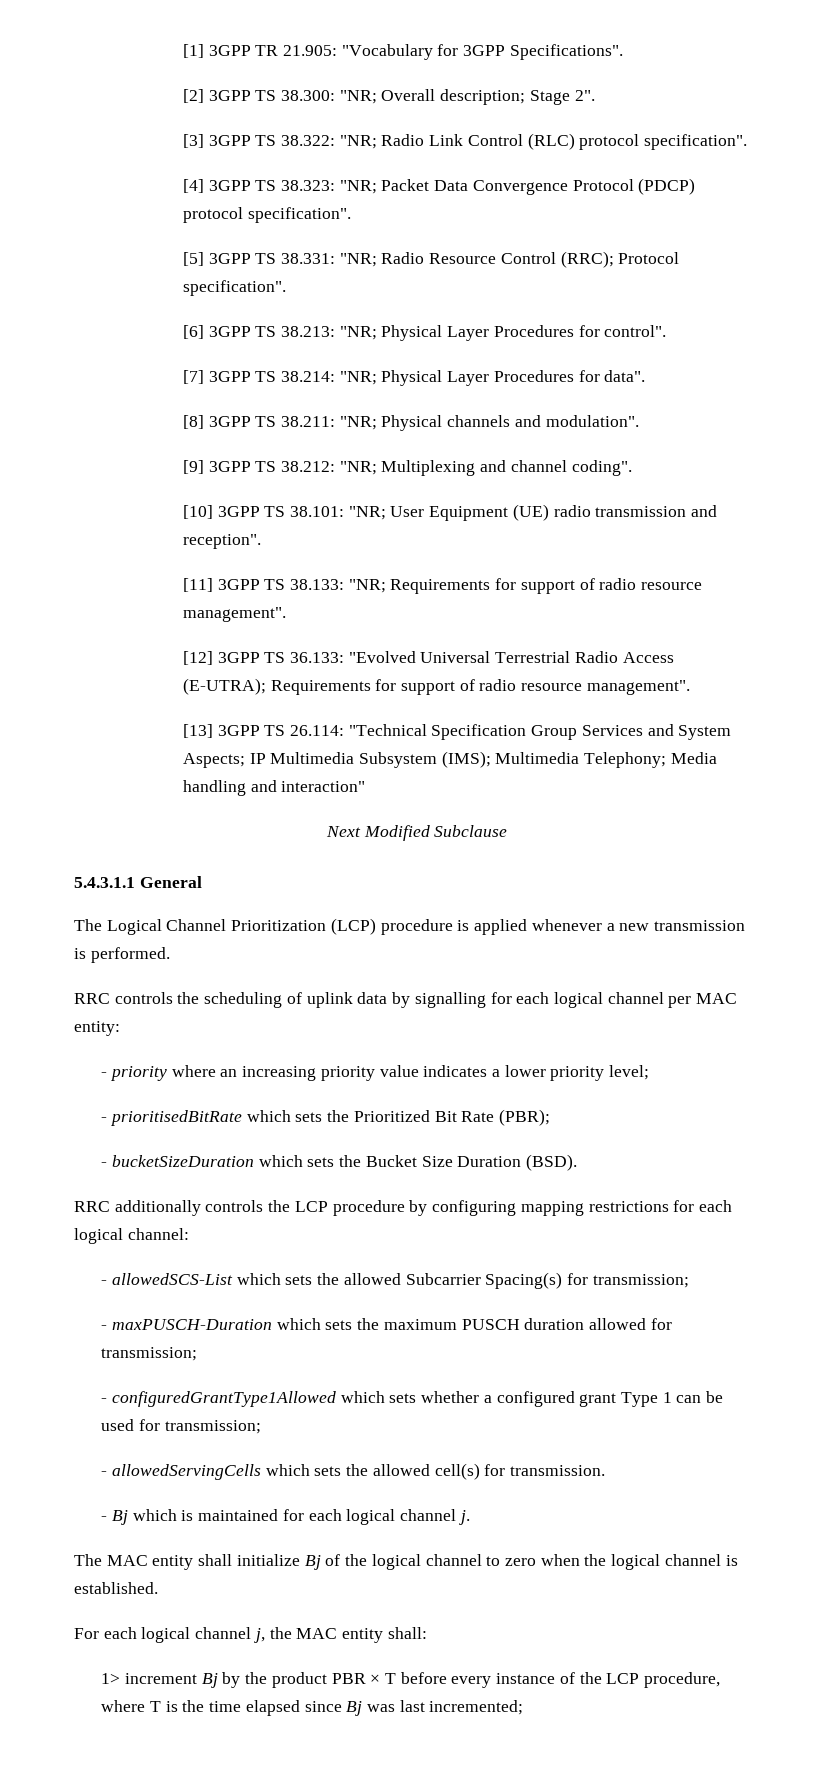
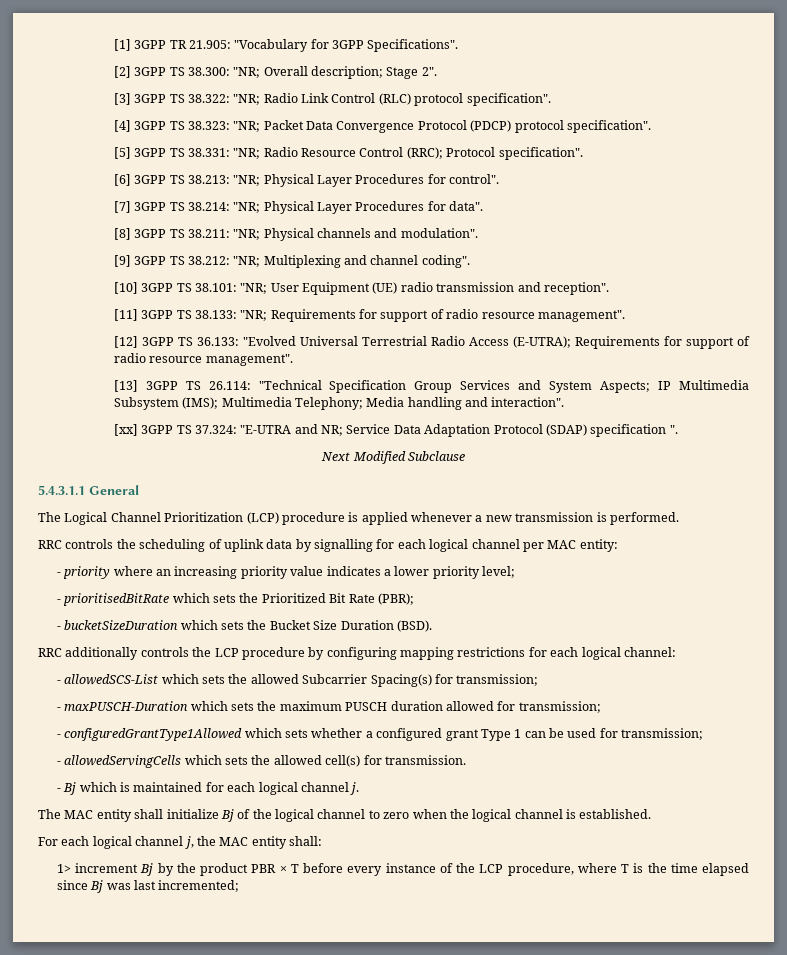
[281,781,366,792] interaction" -> [491,397,565,407] [113,424,678,437] interaction". // [xx] 3GPP TS 37.324: "E-UTRA and NR; Service Data Adaptation Protocol (SDAP) specification ".

